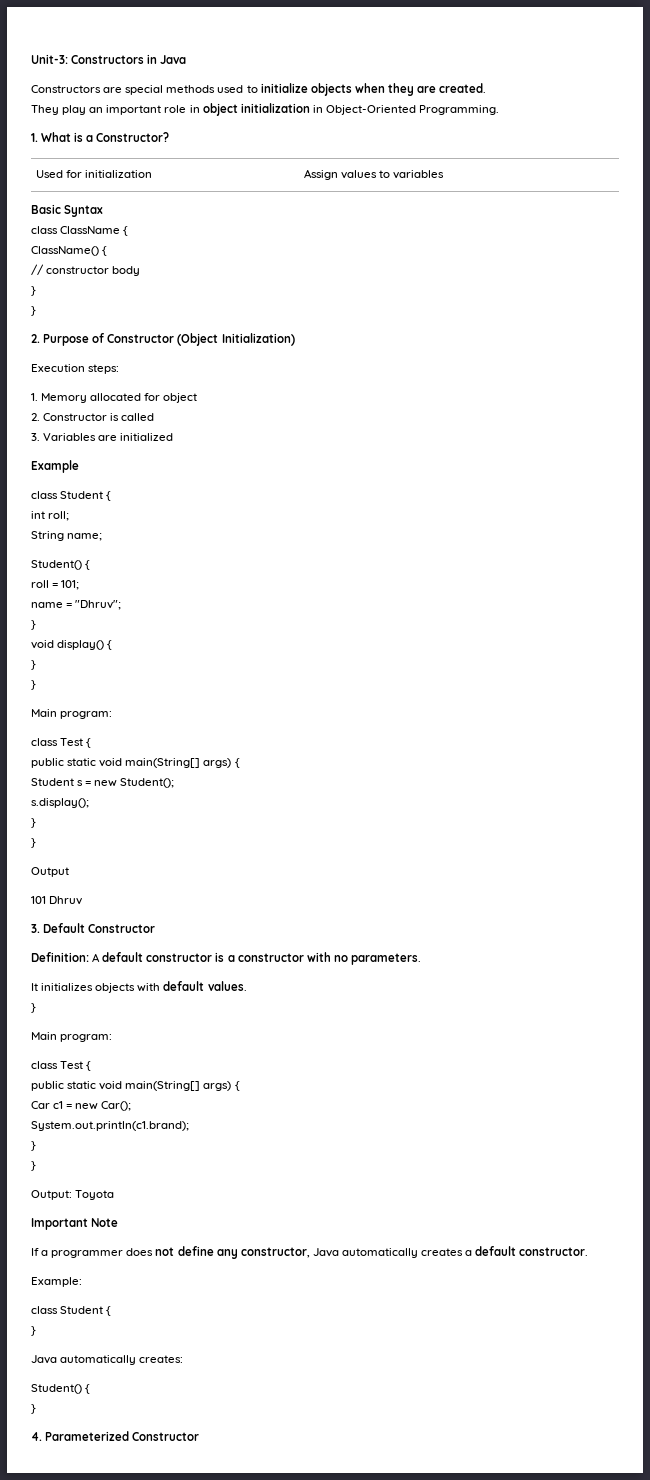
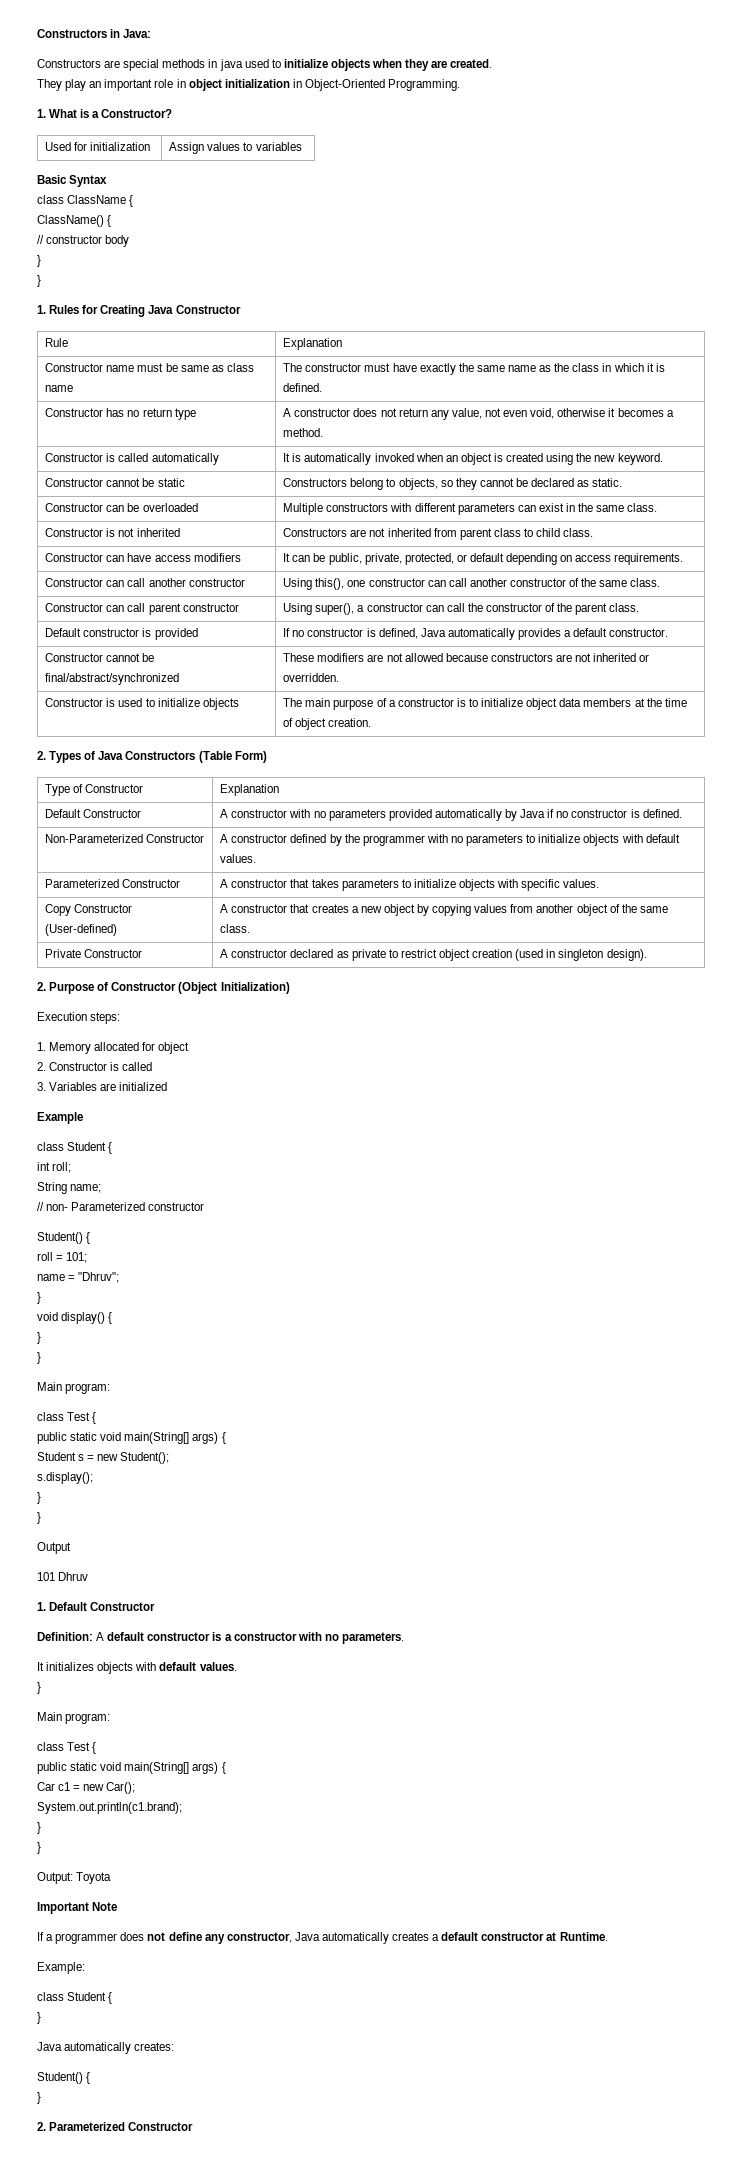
[31,54,68,64] Unit-3: -> (37, 33) none
[160,55,187,64] Java -> [123,29,152,38] Java:
(216, 89) none -> [208,59,243,71] in java
(36, 311) none -> [37,305,241,317] [45,338,69,347] [283,338,343,350] [45,363,254,372] [45,385,74,392] [283,363,665,375] [283,383,323,392] [45,408,196,420] [283,408,674,420] [283,428,324,437] [45,453,219,465] [283,453,663,465] [45,478,185,487] [283,478,623,490] [45,503,198,512] [283,503,658,515] [45,528,180,537] [283,528,594,540] [45,553,241,562] [283,553,684,565] [45,578,245,587] [283,578,661,590] [45,603,239,615] [283,603,640,615] [45,628,198,640] [283,628,669,640] [45,653,155,662] [45,673,180,685] [283,653,650,662] [283,673,340,682] [45,698,239,710] [283,698,687,710] [283,718,372,730] [37,751,267,763] [45,784,144,796] [220,784,280,796] [45,809,142,818] [220,809,682,821] [45,834,205,843] [220,834,680,846] [220,854,257,863] [45,879,181,888] [220,879,600,891] [45,904,133,916] [45,924,118,936] [220,904,668,916] [220,924,251,933] [45,949,143,958] [220,949,647,961] // 1. Rules for Creating Java Constructor // Rule | Explanation // Constructor name must be same as class name | The constructor must have exactly the same name as the class in which it is defined. // Constructor has no return type | A constructor does not return any value, not even void, otherwise it becomes a method. // Constructor is called automatically | It is automatically invoked when an object is created using the new keyword. // Constructor cannot be static | Constructors belong to objects, so they cannot be declared as static. // Constructor can be overloaded | Multiple constructors with different parameters can exist in the same class. // Constructor is not inherited | Constructors are not inherited from parent class to child class. // Constructor can have access modifiers | It can be public, private, protected, or default depending on access requirements. // Constructor can call another constructor | Using this(), one constructor can call another constructor of the same class. // Constructor can call parent constructor | Using super(), a constructor can call the constructor of the parent class. // Default constructor is provided | If no constructor is defined, Java automatically provides a default constructor. // Constructor cannot be final/abstract/synchronized | These modifiers are not allowed because constructors are not inherited or overridden. // Constructor is used to initialize objects | The main purpose of a constructor is to initialize object data members at the time of object creation. // 2. Types of Java Constructors (Table Form) // Type of Constructor | Explanation // Default Constructor | A constructor with no parameters provided automatically by Java if no constructor is defined. // Non-Parameterized Constructor | A constructor defined by the programmer with no parameters to initialize objects with default values. // Parameterized Constructor | A constructor that takes parameters to initialize objects with specific values. // Copy Constructor (User-defined) | A constructor that creates a new object by copying values from another object of the same class. // Private Constructor | A constructor declared as private to restrict object creation (used in singleton design).
(103, 537) none -> [37,1202,205,1211] // // non- Parameterized constructor
[31,924,40,933] 3. -> [37,1602,46,1611] 1.
[519,1247,589,1256] constructor. -> [481,1932,608,1941] constructor at Runtime.
[31,1432,42,1441] 4. -> [37,2122,46,2131] 2.

